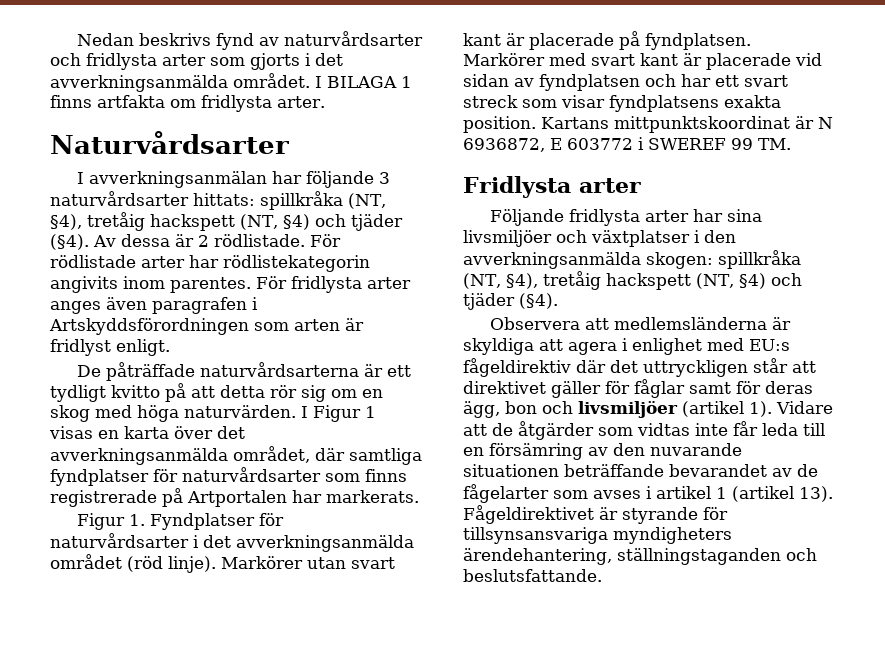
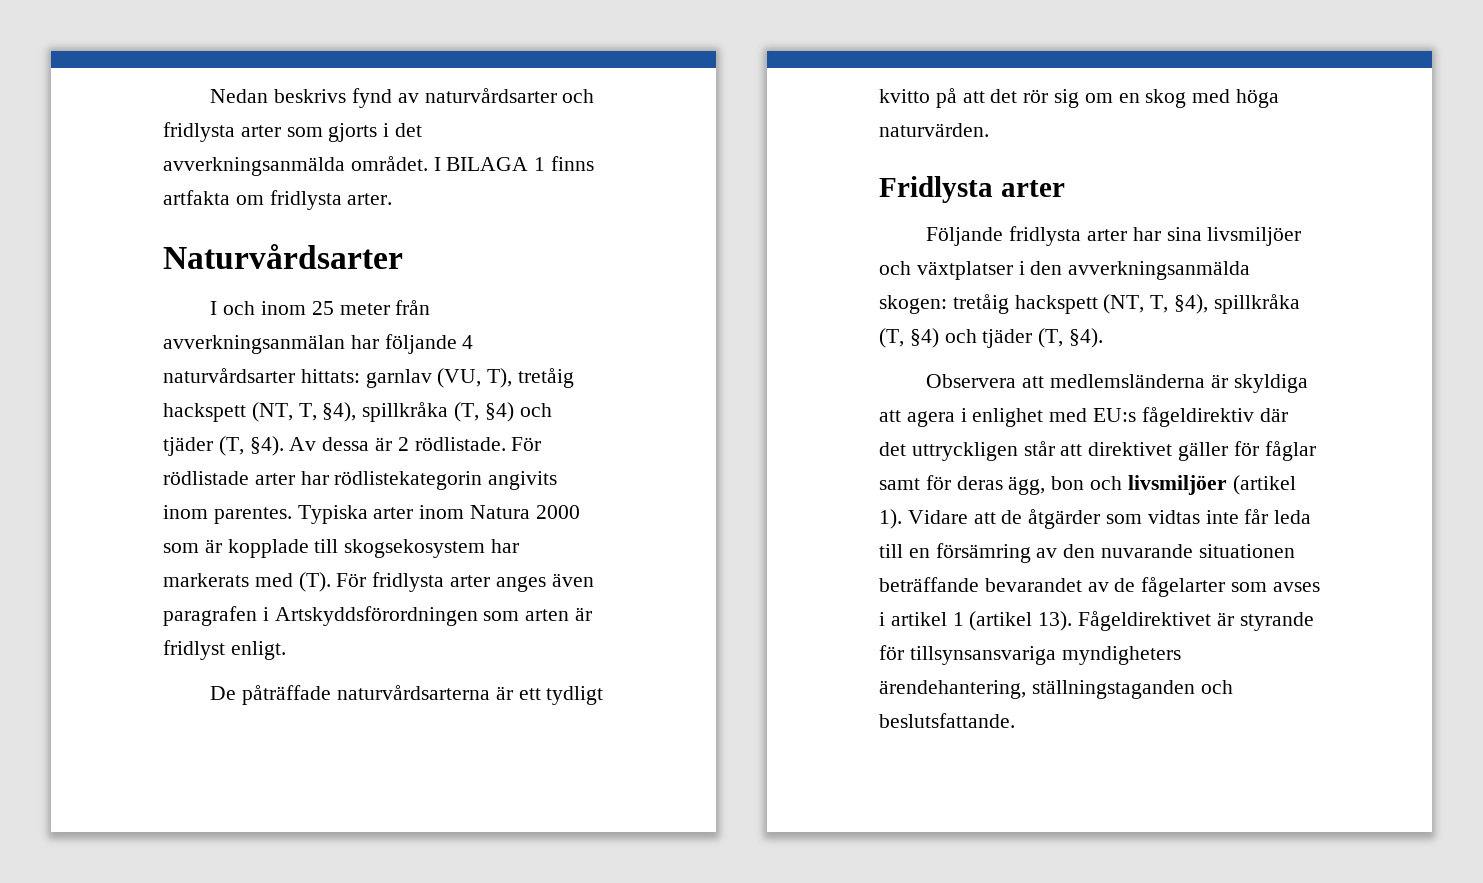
(84, 178) none -> [223,300,431,315] och inom 25 meter från
[378,172,390,184] 3 -> [462,335,474,349] 4
[260,191,386,210] [50,212,403,231] [50,234,89,250] spillkråka (NT, §4), tretåig hackspett (NT, §4) och tjäder (§4). -> [365,368,575,388] [163,402,552,422] [163,436,284,456] garnlav (VU, T), tretåig hackspett (NT, T, §4), spillkråka (T, §4) och tjäder (T, §4).
(251, 285) none -> [297,505,580,524] [163,539,520,558] [163,572,331,592] Typiska arter inom Natura 2000 som är kopplade till skogsekosystem har markerats med (T).
[220,385,265,398] detta -> [990,89,1018,103] det
[301,405,376,422] [49,426,245,439] [50,446,422,465] [50,467,407,486] [50,488,419,507] [76,513,284,530] [50,533,414,552] [50,554,395,573] [463,31,751,50] [463,53,822,70] [463,74,788,91] [463,95,781,112] [463,116,833,133] [463,137,791,152] I Figur 1 visas en karta över det avverkningsanmälda området, där samtliga fyndplatser för naturvårdsarter som finns registrerade på Artportalen har markerats. // Figur 1. Fyndplatser för naturvårdsarter i det avverkningsanmälda området (röd linje). Markörer utan svart kant är placerade på fyndplatsen. Markörer med svart kant är placerade vid sidan av fyndplatsen och har ett svart streck som visar fyndplatsens exakta position. Kartans mittpunktskoordinat är N 6936872, E 603772 i SWEREF 99 TM. -> (989, 130) none
[718,250,801,269] [463,271,802,290] [463,293,558,310] spillkråka (NT, §4), tretåig hackspett (NT, §4) och tjäder (§4). -> [952,294,1300,314] [879,328,1104,348] tretåig hackspett (NT, T, §4), spillkråka (T, §4) och tjäder (T, §4).

